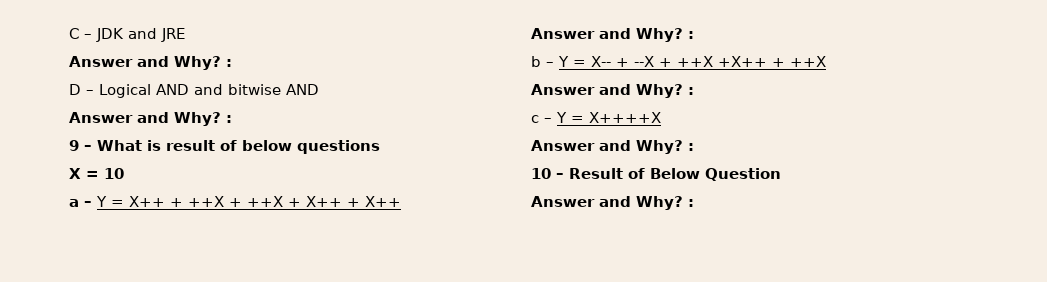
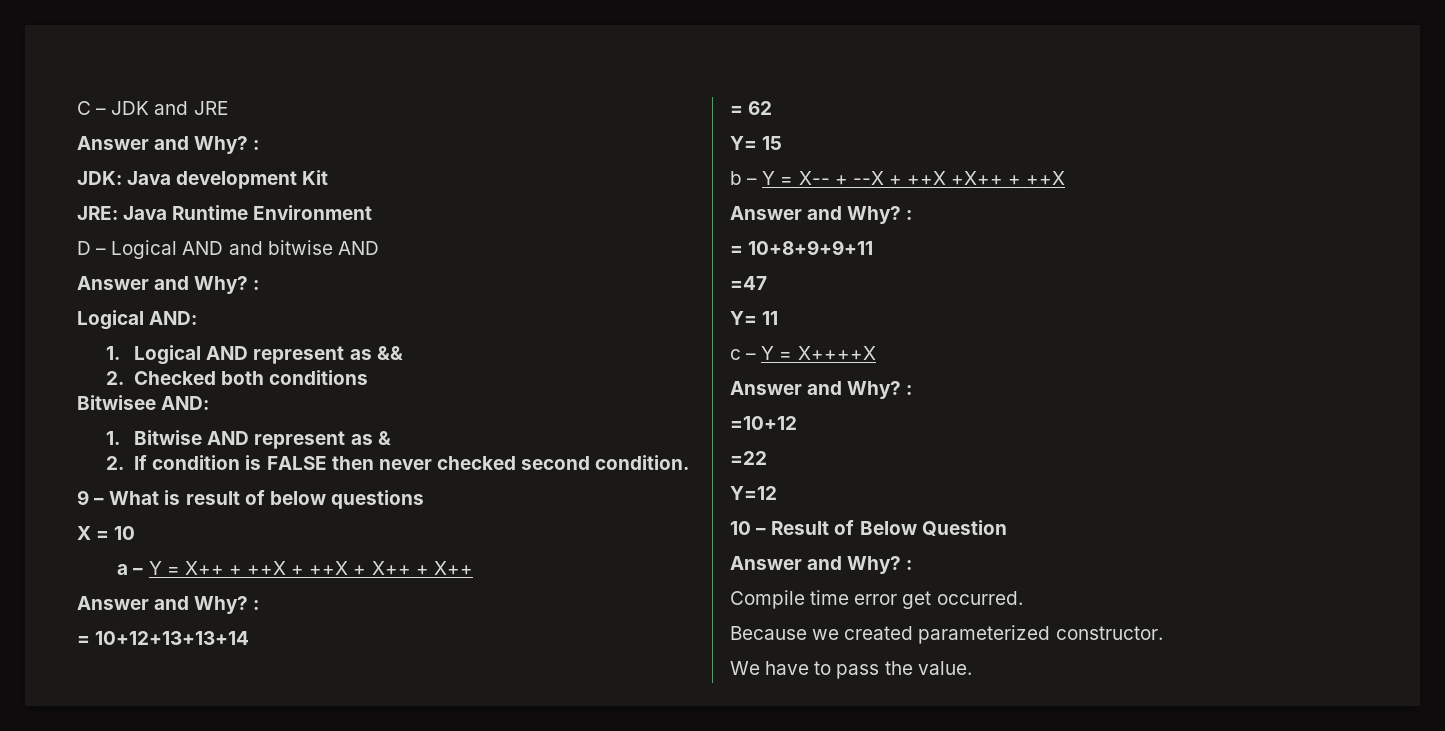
(232, 63) none -> [77,170,329,189] [77,205,373,220] // JDK: Java development Kit // JRE: Java Runtime Environment
(232, 119) none -> [77,310,198,330] [105,345,403,365] [105,370,369,385] [77,395,210,410] [105,430,391,449] [105,455,690,470] // Logical AND: // 1. Logical AND represent as && // 2. Checked both conditions // Bitwisee AND: // 1. Bitwise AND represent as & // 2. If condition is FALSE then never checked second condition.
(694, 35) none -> [77,631,250,645] [730,101,773,115] [730,136,783,150] // = 10+12+13+13+14 // = 62 // Y= 15
(694, 91) none -> [730,240,874,255] [730,276,767,290] [730,311,779,325] // = 10+8+9+9+11 // =47 // Y= 11
(694, 147) none -> [730,416,797,430] [730,451,767,465] [730,486,777,500] // =10+12 // =22 // Y=12
(694, 203) none -> [730,590,1023,609] [730,625,1163,644] [730,661,972,679] // Compile time error get occurred. // Because we created parameterized constructor. // We have to pass the value.

